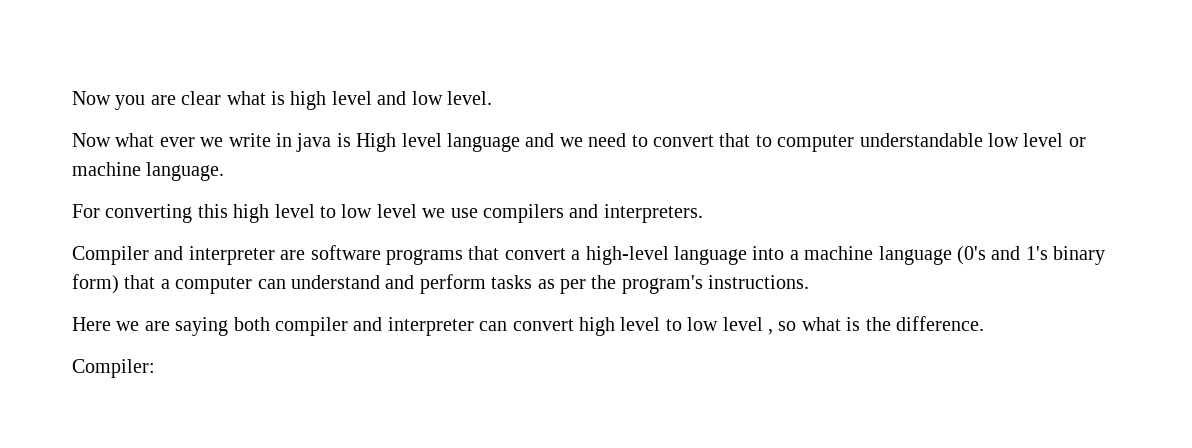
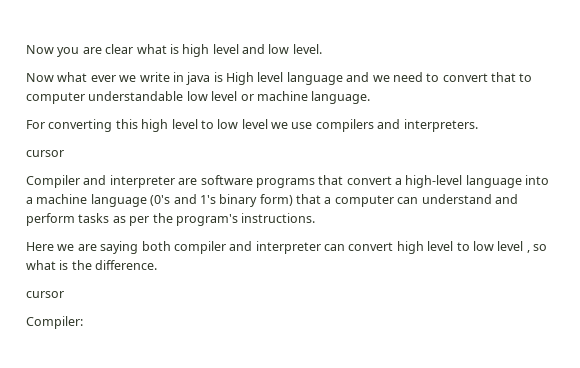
(703, 213) none -> [26,150,64,157] // cursor
(984, 323) none -> [26,291,64,298] // cursor

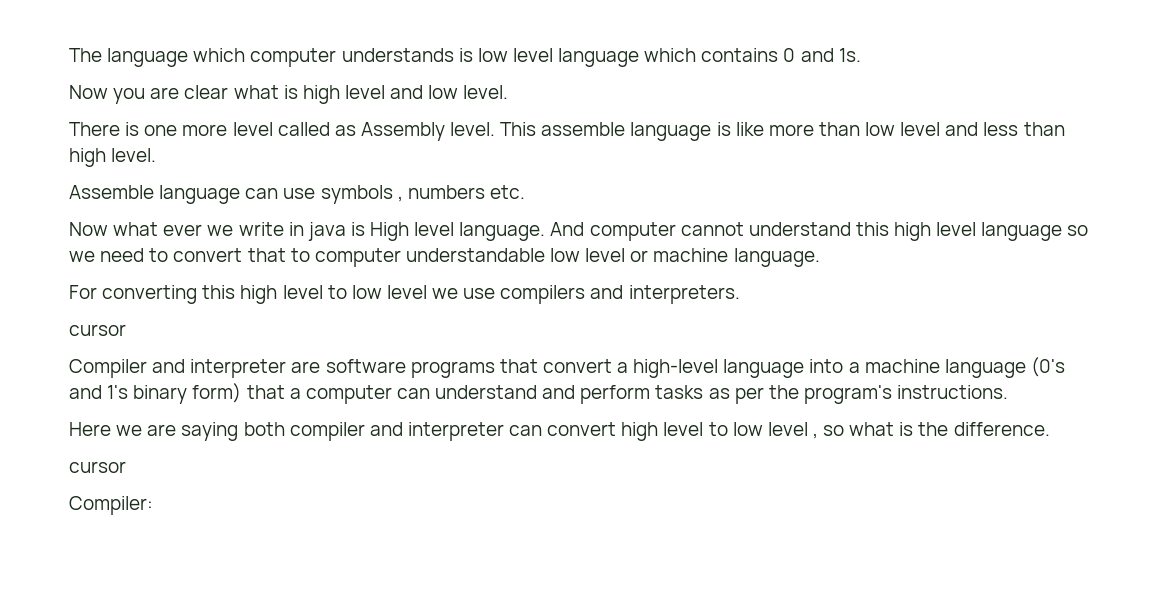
(26, 49) none -> [69,48,861,67] The language which computer understands is low level language which contains 0 and 1s. //
(322, 49) none -> [69,122,1065,141] [69,148,157,167] [69,185,525,204] // There is one more level called as Assembly level. This assemble language is like more than low level and less than high level. // Assemble language can use symbols , numbers etc.
[286,72,370,85] language and -> [459,222,1089,241] language. And computer cannot understand this high level language so

